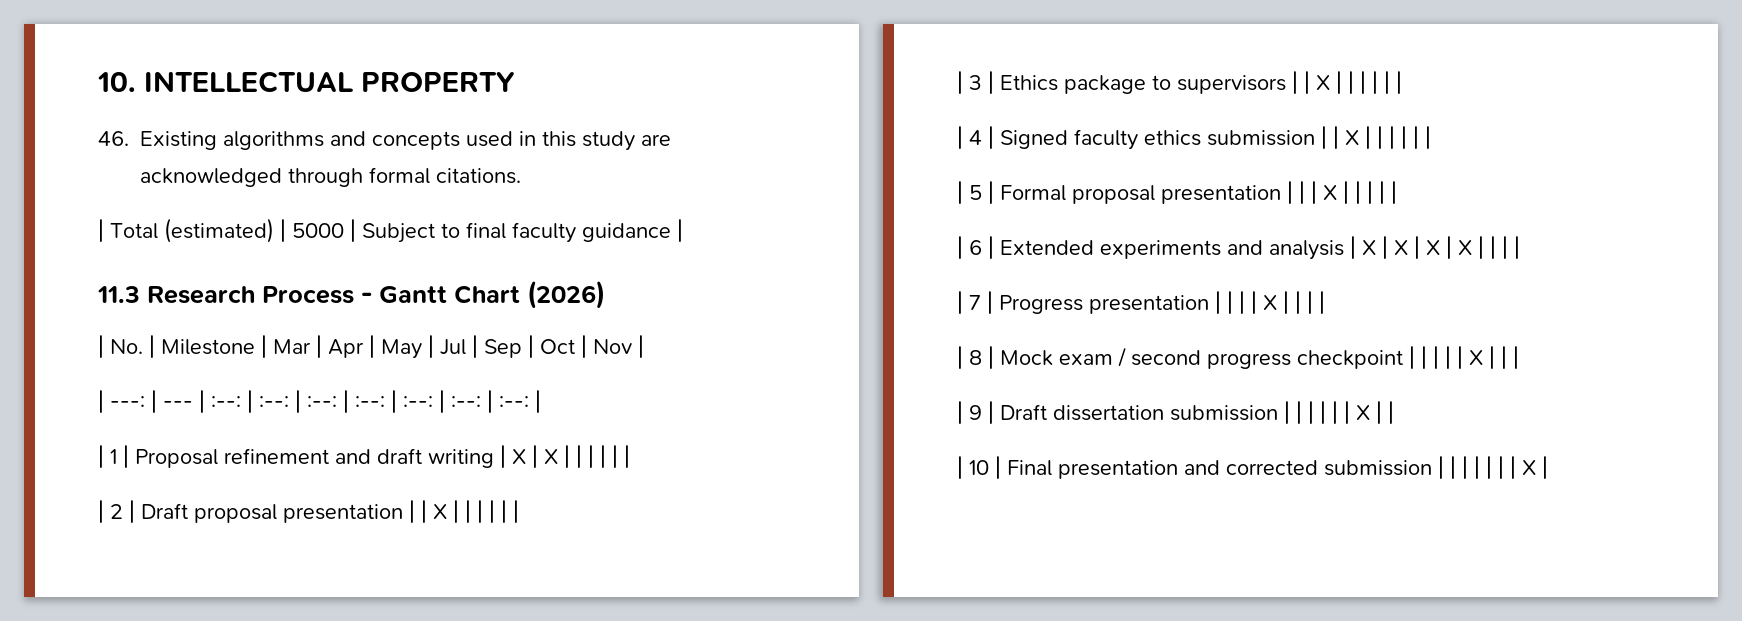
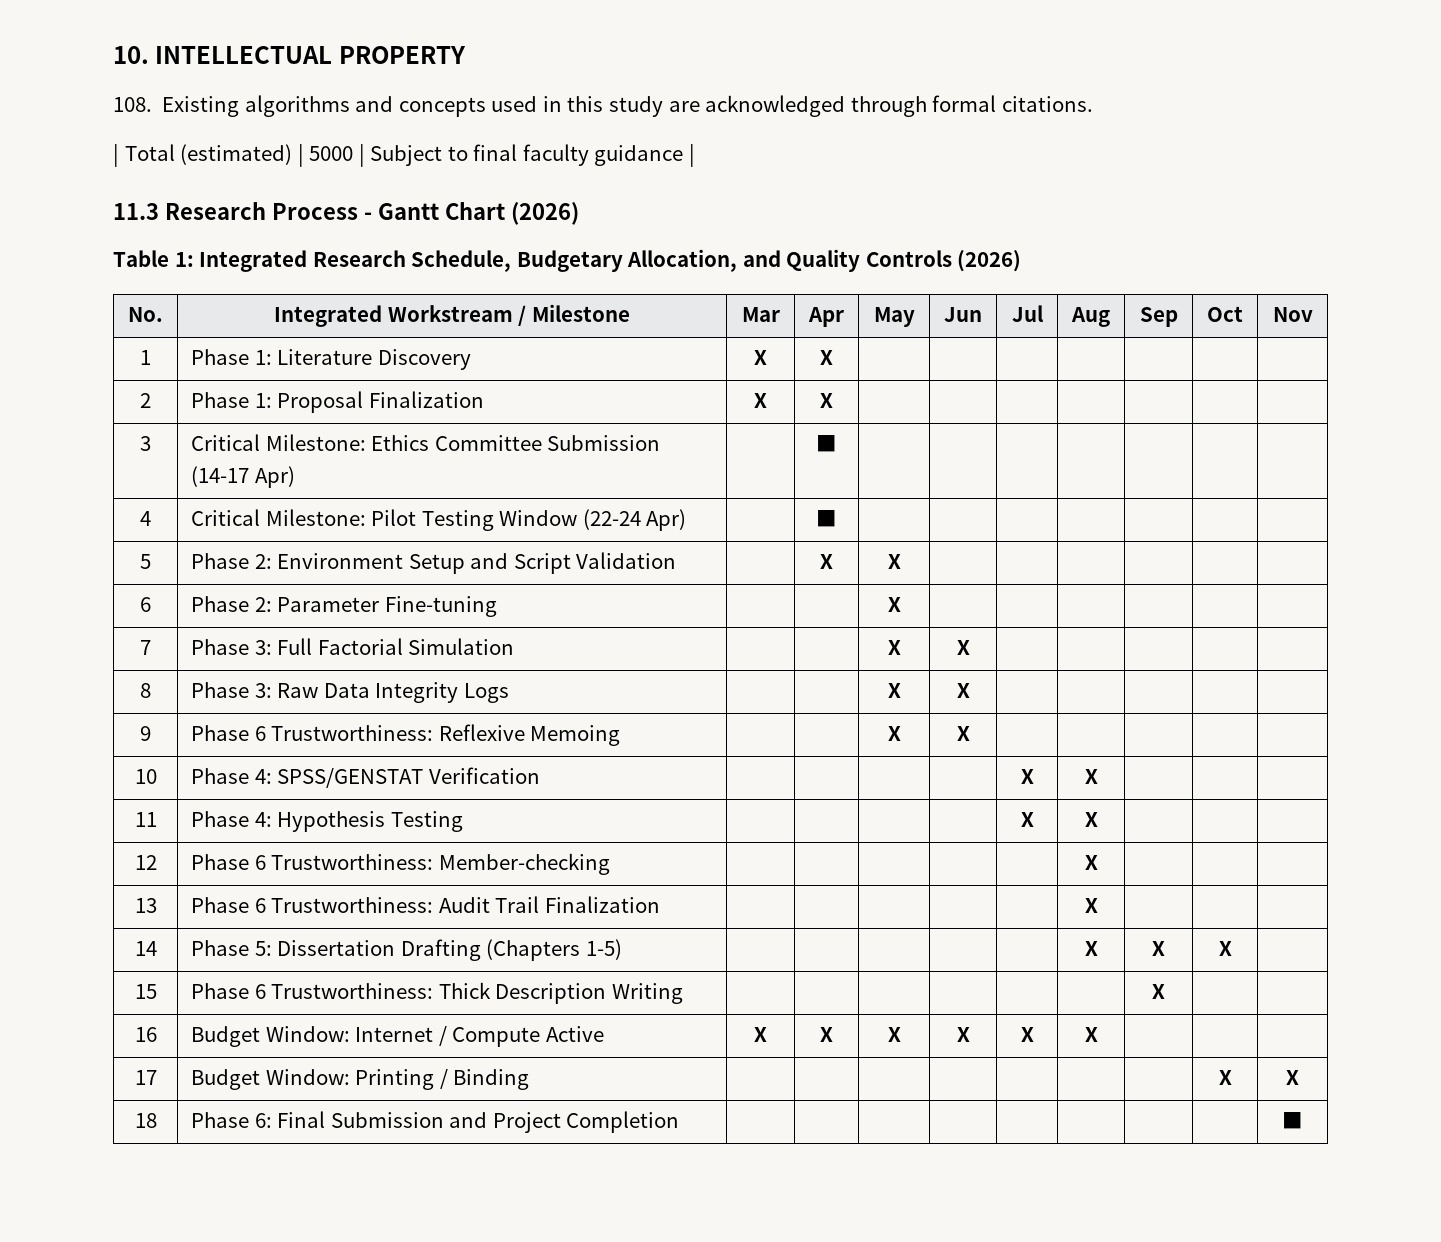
[98,131,129,146] 46. -> [113,97,152,112] 108.
[98,335,644,359] [98,390,541,413] [98,445,630,468] [98,500,519,523] [957,71,1402,94] [957,126,1431,150] [957,181,1397,204] [957,236,1520,260] [957,291,1325,314] [957,346,1519,369] [957,401,1394,424] [957,456,1548,479] | No. | Milestone | Mar | Apr | May | Jul | Sep | Oct | Nov | // | ---: | --- | :--: | :--: | :--: | :--: | :--: | :--: | :--: | // | 1 | Proposal refinement and draft writing | X | X | | | | | | // | 2 | Draft proposal presentation | | X | | | | | | // | 3 | Ethics package to supervisors | | X | | | | | | // | 4 | Signed faculty ethics submission | | X | | | | | | // | 5 | Formal proposal presentation | | | X | | | | | // | 6 | Extended experiments and analysis | X | X | X | X | | | | // | 7 | Progress presentation | | | | X | | | | // | 8 | Mock exam / second progress checkpoint | | | | | X | | | // | 9 | Draft dissertation submission | | | | | | X | | // | 10 | Final presentation and corrected submission | | | | | | | X | -> [113,249,1022,272] [128,307,163,322] [274,304,630,327] [741,307,780,322] [808,307,844,327] [873,307,915,327] [944,307,982,322] [1011,305,1043,322] [1071,307,1110,327] [1139,307,1178,327] [1207,306,1243,322] [1272,307,1313,322] [140,350,151,365] [191,349,471,370] [754,350,767,365] [820,350,833,365] [140,393,151,408] [191,391,484,413] [754,393,767,408] [820,393,833,408] [140,436,151,451] [191,434,661,451] [191,466,295,488] [816,435,837,452] [140,511,151,526] [191,509,687,531] [816,510,837,527] [140,554,151,569] [191,552,677,574] [820,554,833,569] [887,554,901,569] [140,597,151,612] [191,596,497,617] [887,597,901,612] [140,640,151,655] [191,638,515,655] [887,640,901,655] [956,640,970,655] [140,683,151,698] [191,682,509,703] [887,683,901,698] [956,683,970,698] [140,726,151,741] [191,724,621,746] [887,726,901,741] [956,726,970,741] [134,769,157,784] [191,767,540,788] [1020,769,1034,784] [1084,769,1098,784] [134,812,157,827] [191,811,463,832] [1020,812,1034,827] [1084,812,1098,827] [134,855,157,870] [191,853,610,875] [1084,855,1098,870] [134,898,157,913] [191,896,660,913] [1084,898,1098,913] [134,941,157,956] [191,939,622,961] [1084,941,1098,956] [1152,941,1165,956] [1218,941,1232,956] [134,984,157,999] [191,982,683,1004] [1152,984,1165,999] [134,1027,157,1042] [191,1026,604,1047] [754,1027,767,1042] [820,1027,833,1042] [887,1027,901,1042] [956,1027,970,1042] [1020,1027,1034,1042] [1084,1027,1098,1042] [134,1070,157,1085] [191,1069,530,1090] [1218,1070,1232,1085] [1286,1070,1299,1085] [134,1113,157,1128] [191,1111,680,1133] [1282,1112,1303,1129] Table 1: Integrated Research Schedule, Budgetary Allocation, and Quality Controls (2026) // No. | Integrated Workstream / Milestone | Mar | Apr | May | Jun | Jul | Aug | Sep | Oct | Nov // 1 | Phase 1: Literature Discovery | X | X | | | | | | | // 2 | Phase 1: Proposal Finalization | X | X | | | | | | | // 3 | Critical Milestone: Ethics Committee Submission (14-17 Apr) | | ■ | | | | | | | // 4 | Critical Milestone: Pilot Testing Window (22-24 Apr) | | ■ | | | | | | | // 5 | Phase 2: Environment Setup and Script Validation | | X | X | | | | | | // 6 | Phase 2: Parameter Fine-tuning | | | X | | | | | | // 7 | Phase 3: Full Factorial Simulation | | | X | X | | | | | // 8 | Phase 3: Raw Data Integrity Logs | | | X | X | | | | | // 9 | Phase 6 Trustworthiness: Reflexive Memoing | | | X | X | | | | | // 10 | Phase 4: SPSS/GENSTAT Verification | | | | | X | X | | | // 11 | Phase 4: Hypothesis Testing | | | | | X | X | | | // 12 | Phase 6 Trustworthiness: Member-checking | | | | | | X | | | // 13 | Phase 6 Trustworthiness: Audit Trail Finalization | | | | | | X | | | // 14 | Phase 5: Dissertation Drafting (Chapters 1-5) | | | | | | X | X | X | // 15 | Phase 6 Trustworthiness: Thick Description Writing | | | | | | | X | | // 16 | Budget Window: Internet / Compute Active | X | X | X | X | X | X | | | // 17 | Budget Window: Printing / Binding | | | | | | | | X | X // 18 | Phase 6: Final Submission and Project Completion | | | | | | | | | ■

